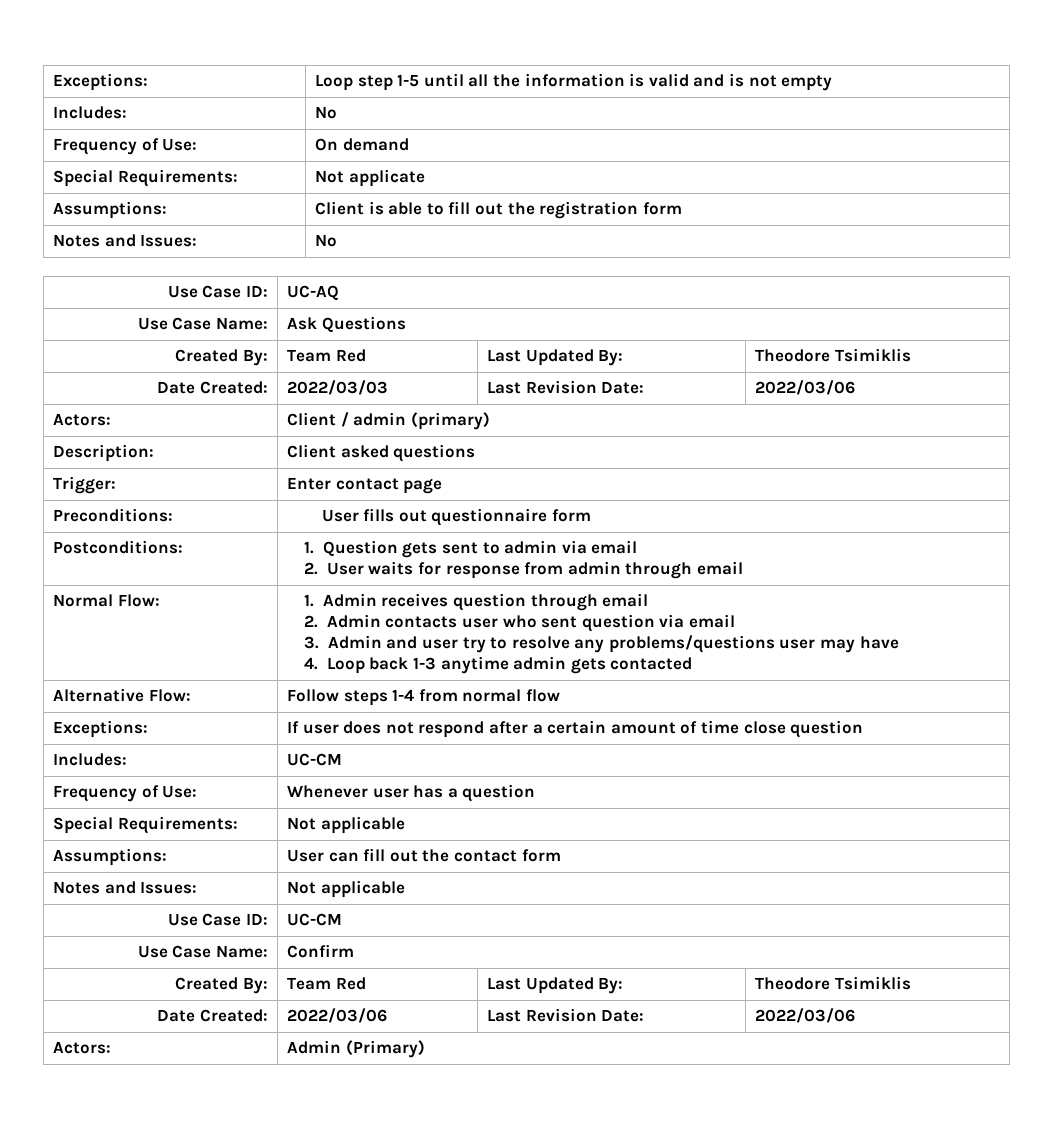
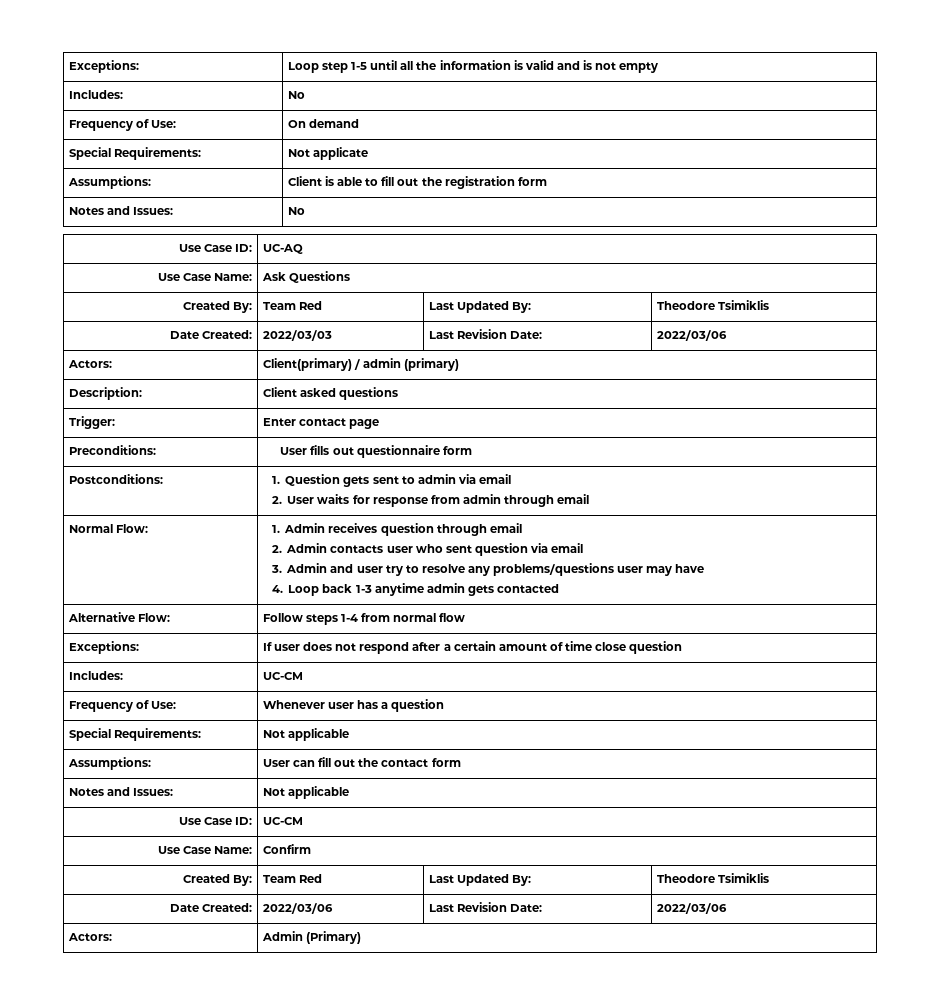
[287,412,337,426] Client -> [262,358,352,371] Client(primary)

